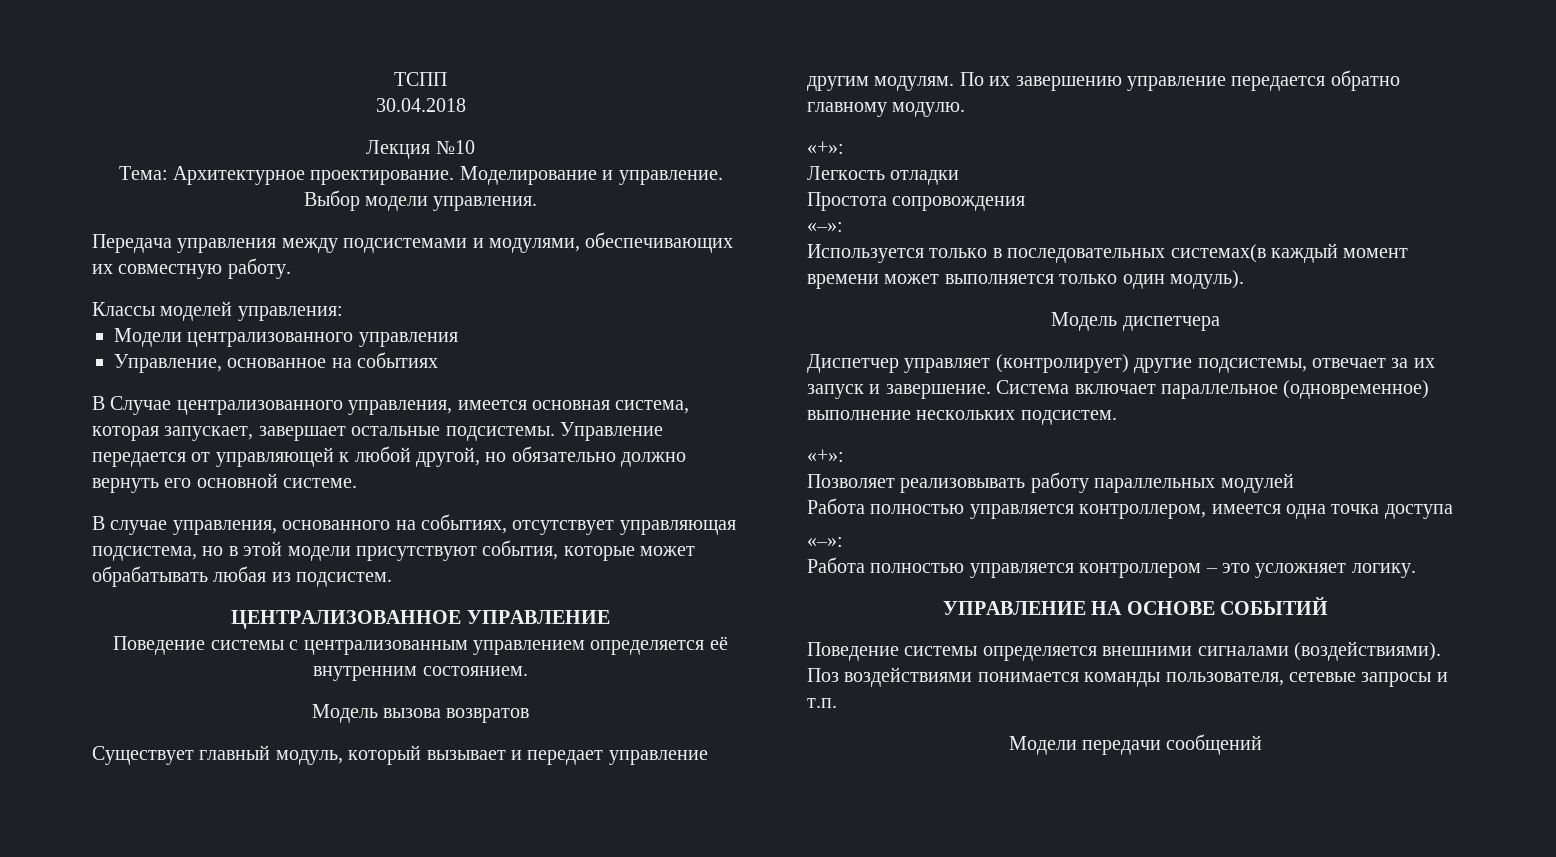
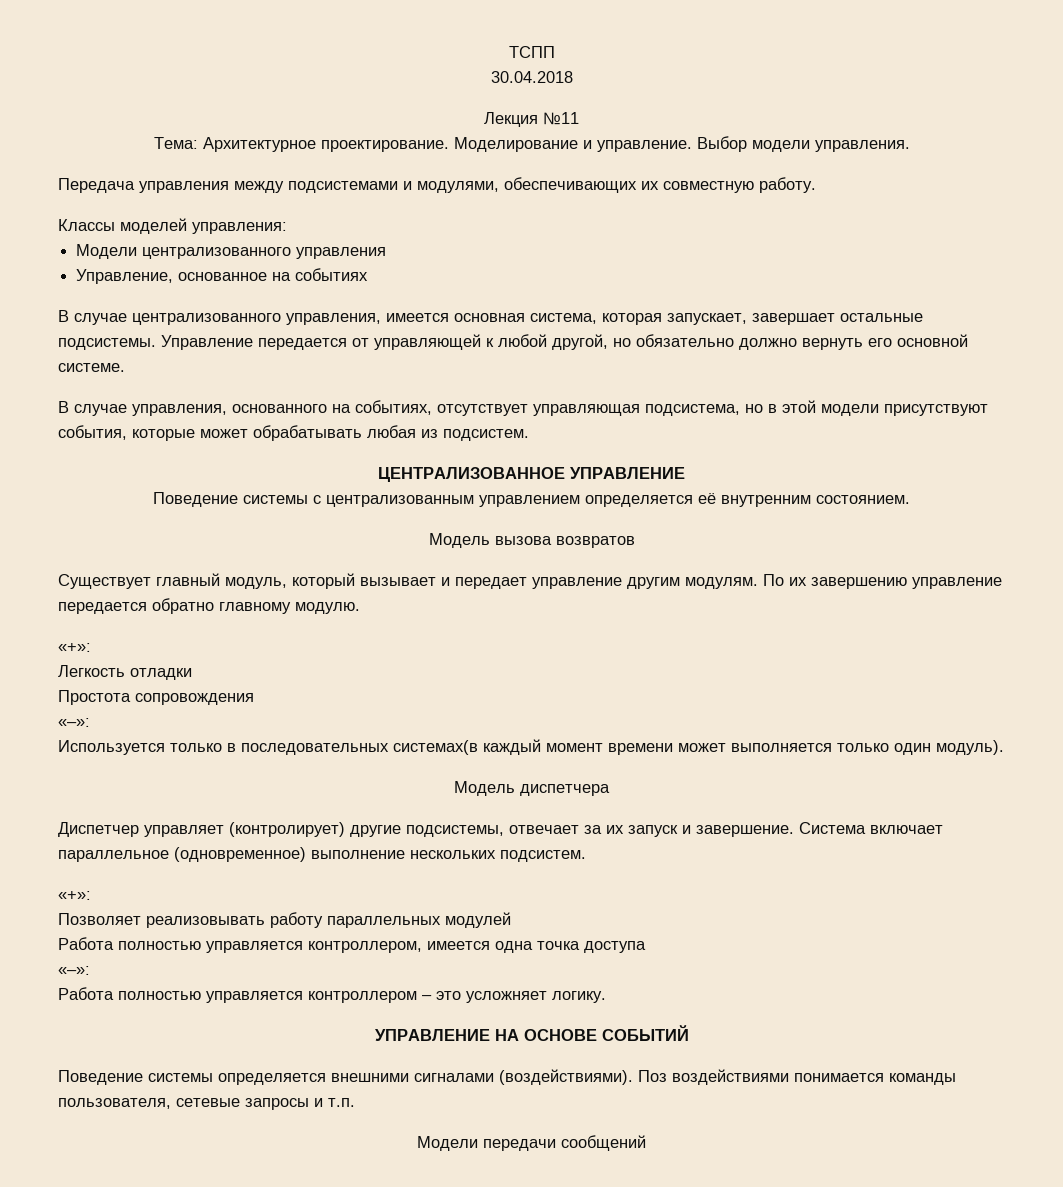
[435,140,475,154] №10 -> [543,112,579,125] №11
[110,396,172,415] Случае -> [74,313,127,325] случае

